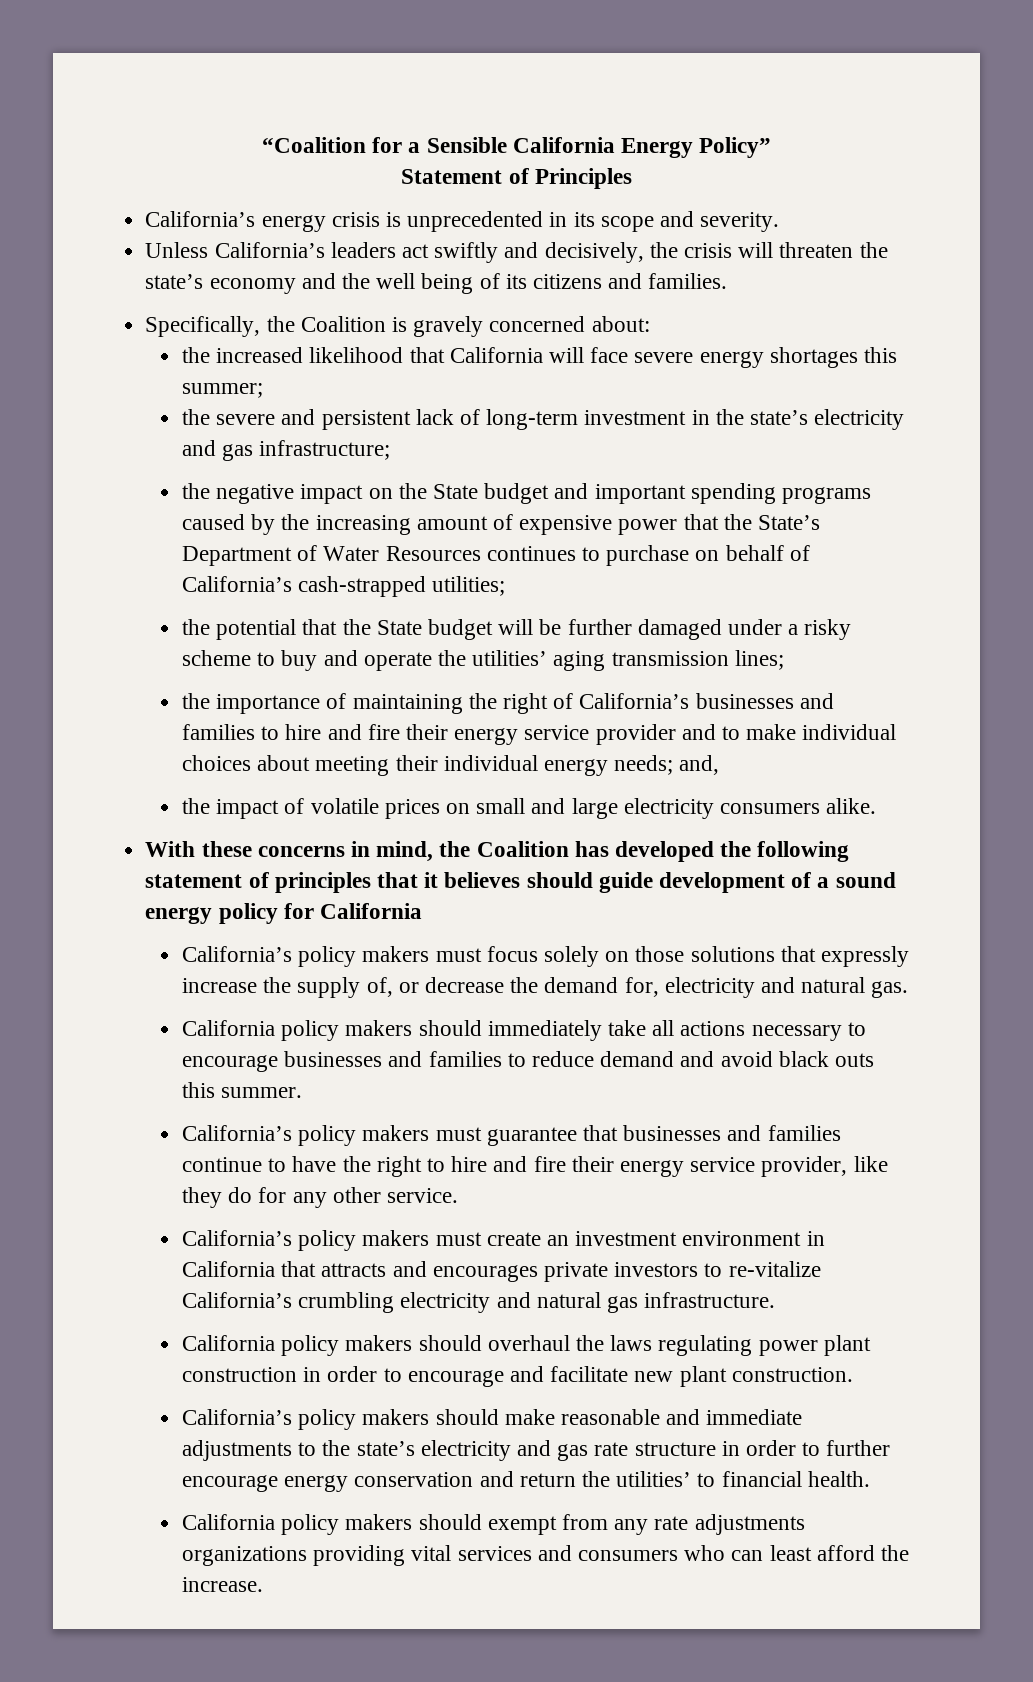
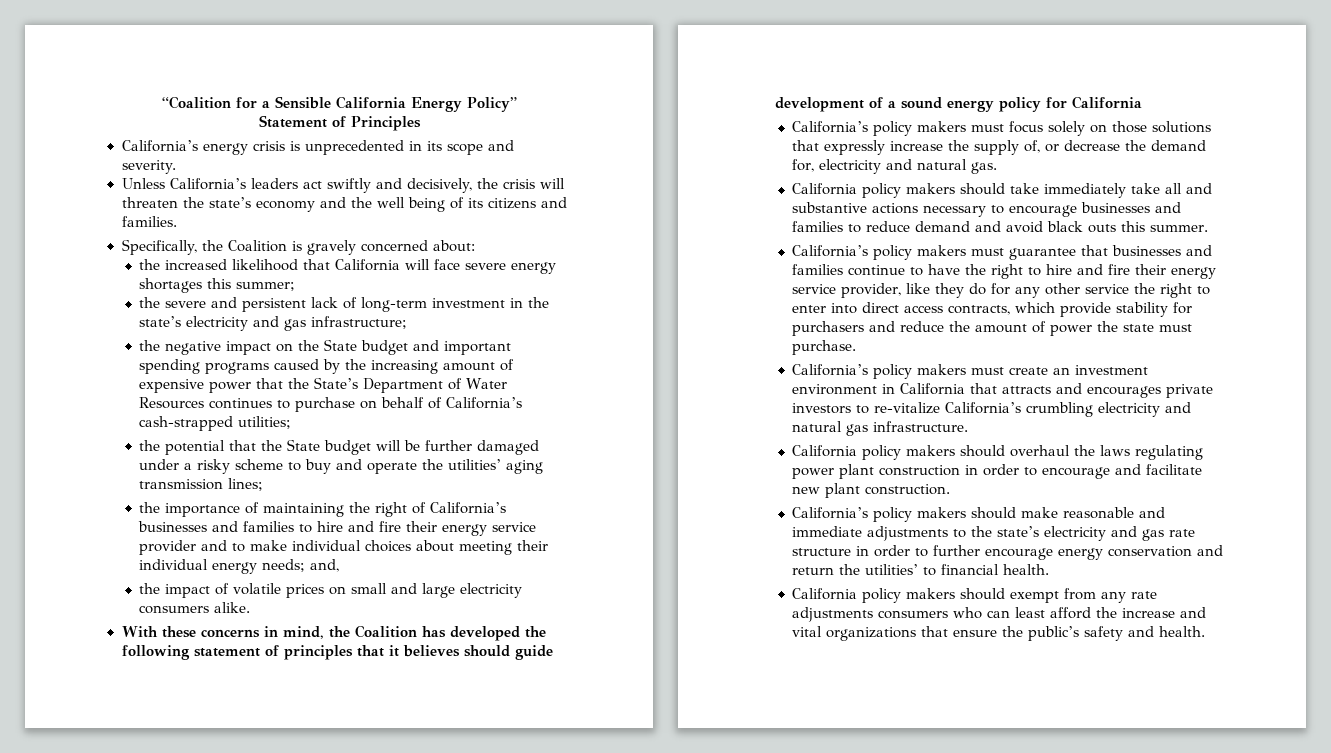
(482, 1028) none -> [1010,183,1040,194] take
(675, 1028) none -> [1186,183,1213,194] [792,202,868,213] and substantive
[386,1188,458,1203] service. -> [1085,283,1211,298] [792,302,1193,317] [792,321,1193,336] [792,340,857,355] service the right to enter into direct access contracts, which provide stability for purchasers and reduce the amount of power the state must purchase.
[181,1545,572,1566] organizations providing vital services and -> (874, 614) none
[181,1577,263,1592] increase. -> [1122,607,1207,618] [792,626,1206,641] increase and vital organizations that ensure the public’s safety and health.

